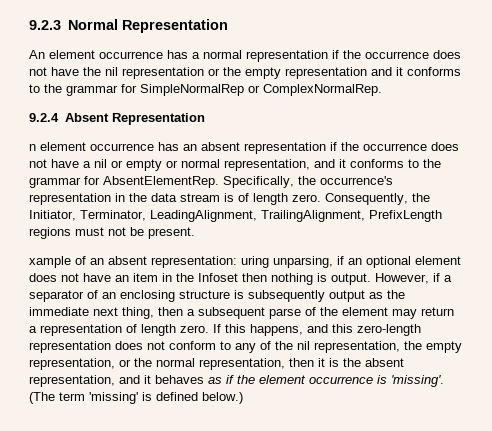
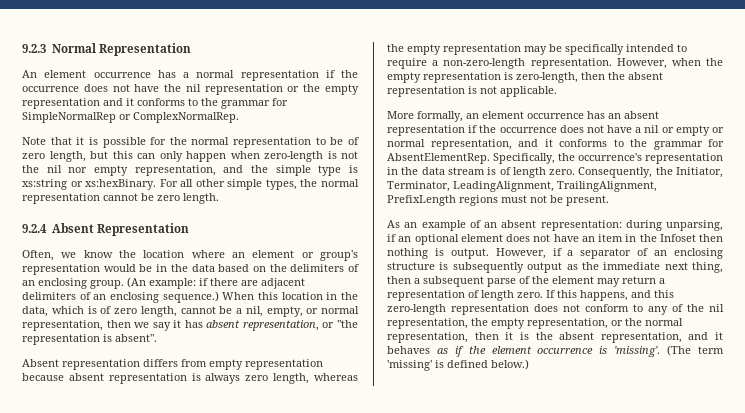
[29,113,205,125] [29,144,36,151] 9.2.4 Absent Representation // n -> [22,137,359,148] [22,151,358,162] [22,165,358,176] [22,179,359,190] [22,193,219,204] [22,223,189,236] [22,250,358,261] [22,264,359,275] [22,277,305,289] [22,291,358,303] [22,306,359,317] [22,320,358,331] [22,334,157,345] [22,359,323,370] [22,373,358,384] [387,44,687,55] [387,58,723,69] [387,72,663,83] [387,86,557,97] [387,111,479,122] Note that it is possible for the normal representation to be of zero length, but this can only happen when zero-length is not the nil nor empty representation, and the simple type is xs:string or xs:hexBinary. For all other simple types, the normal representation cannot be zero length. // 9.2.4 Absent Representation // Often, we know the location where an element or group's representation would be in the data based on the delimiters of an enclosing group. (An example: if there are adjacent delimiters of an enclosing sequence.) When this location in the data, which is of zero length, cannot be a nil, empty, or normal representation, then we say it has absent representation, or "the representation is absent". // Absent representation differs from empty representation because absent representation is always zero length, whereas the empty representation may be specifically intended to require a non-zero-length representation. However, when the empty representation is zero-length, then the absent representation is not applicable. // More formally, an
[29,256,71,268] xample -> [387,220,466,231] As an example
[241,256,269,268] uring -> [625,220,662,231] during

